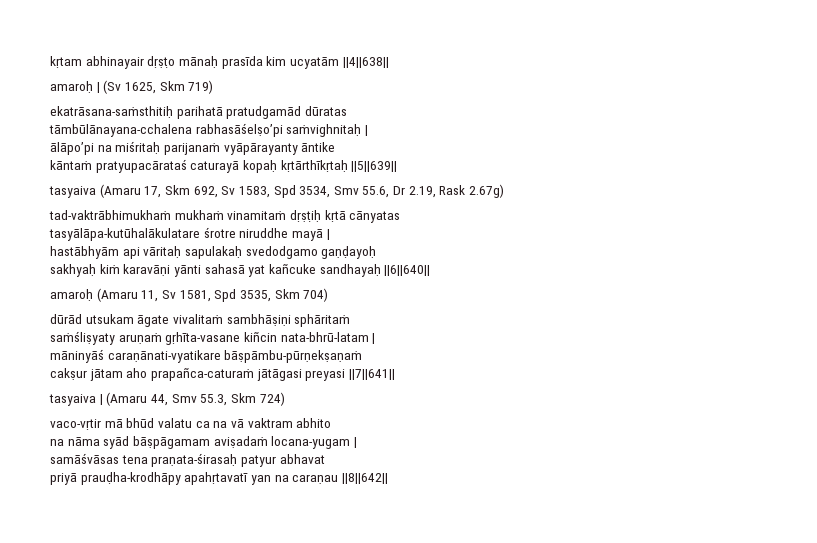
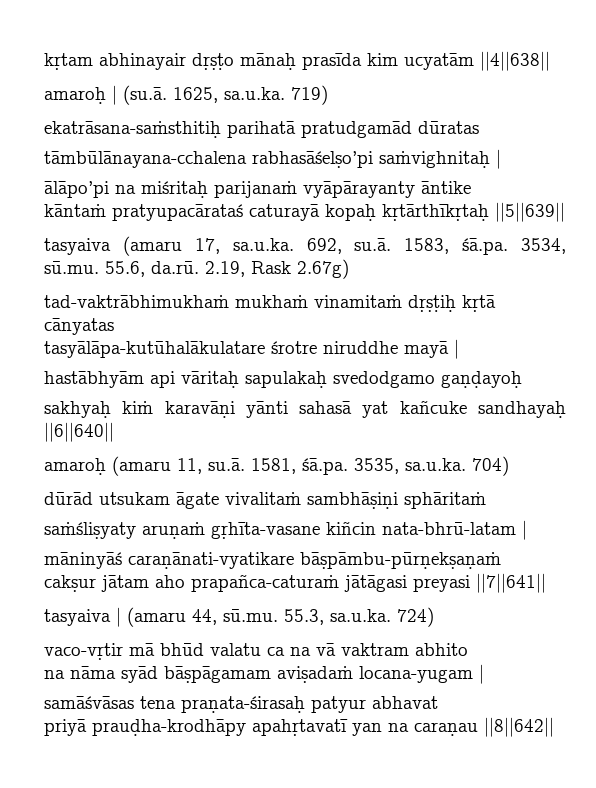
[103,80,185,94] (Sv 1625, Skm -> [123,85,285,105] (su.ā. 1625, sa.u.ka.
[99,184,406,198] (Amaru 17, Skm 692, Sv 1583, Spd 3534, Smv 55.6, Dr -> [122,236,566,256] [44,261,199,277] (amaru 17, sa.u.ka. 692, su.ā. 1583, śā.pa. 3534, sū.mu. 55.6, da.rū.
[96,288,300,302] (Amaru 11, Sv 1581, Spd 3535, Skm -> [112,456,466,476] (amaru 11, su.ā. 1581, śā.pa. 3535, sa.u.ka.
[106,392,256,406] (Amaru 44, Smv 55.3, Skm -> [127,607,391,627] (amaru 44, sū.mu. 55.3, sa.u.ka.

